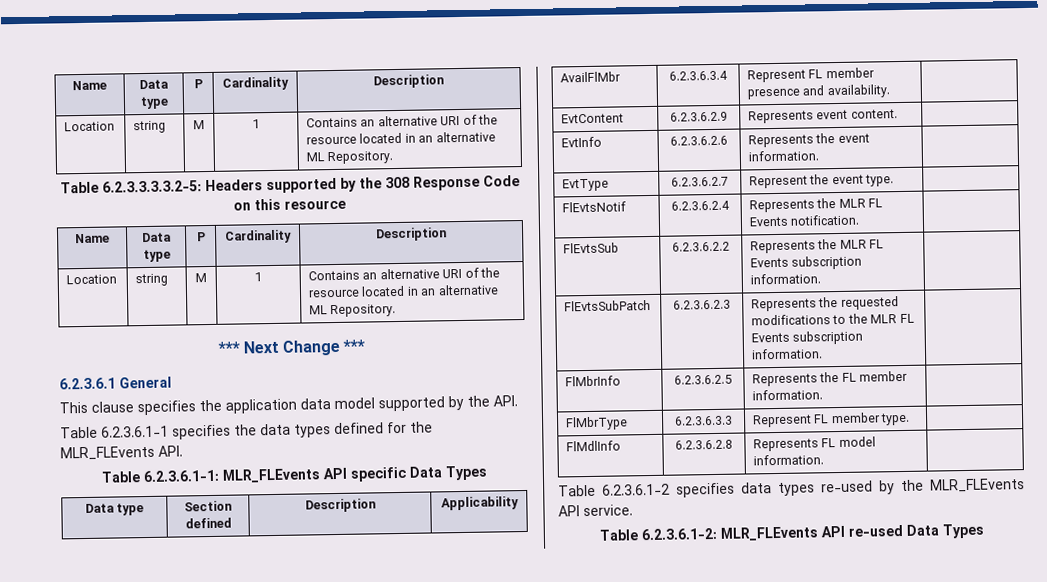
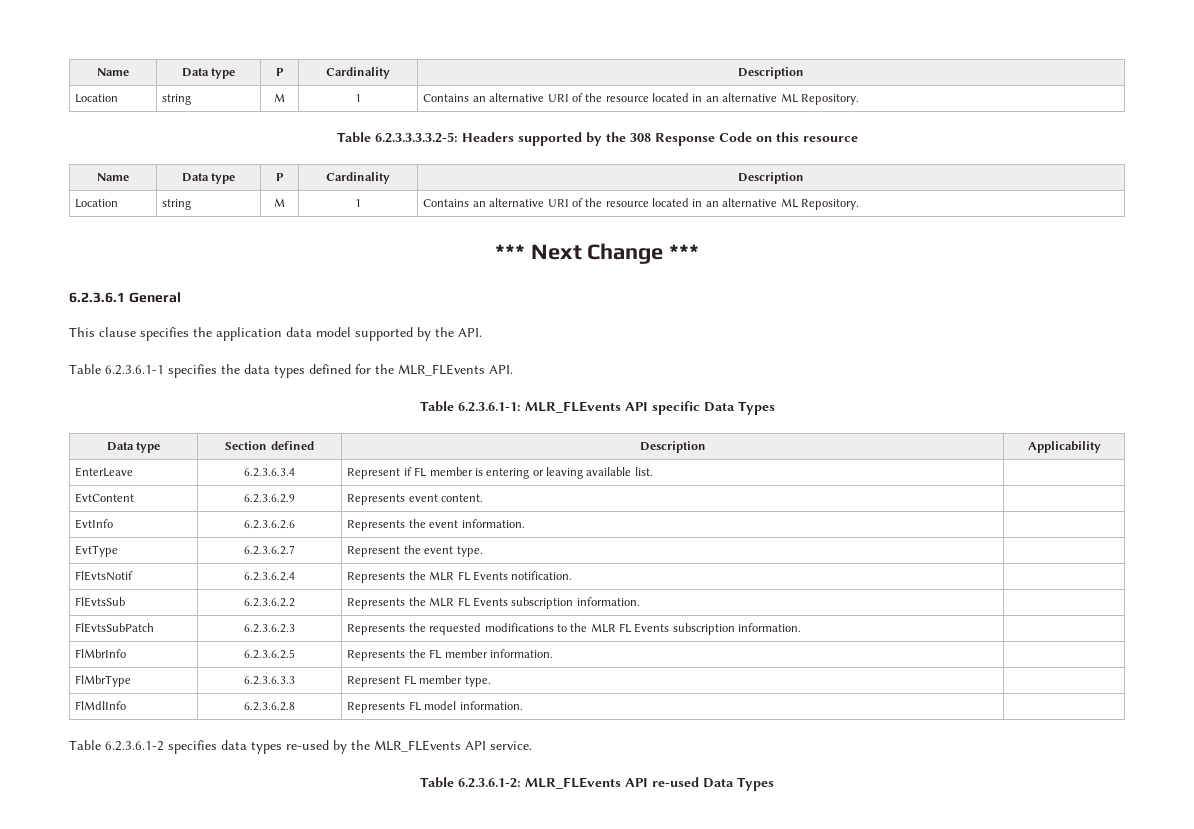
[560,71,622,83] AvailFlMbr -> [75,467,134,477] EnterLeave
[808,67,875,79] [747,84,890,100] FL member presence and availability. -> [403,467,653,479] if FL member is entering or leaving available list.

